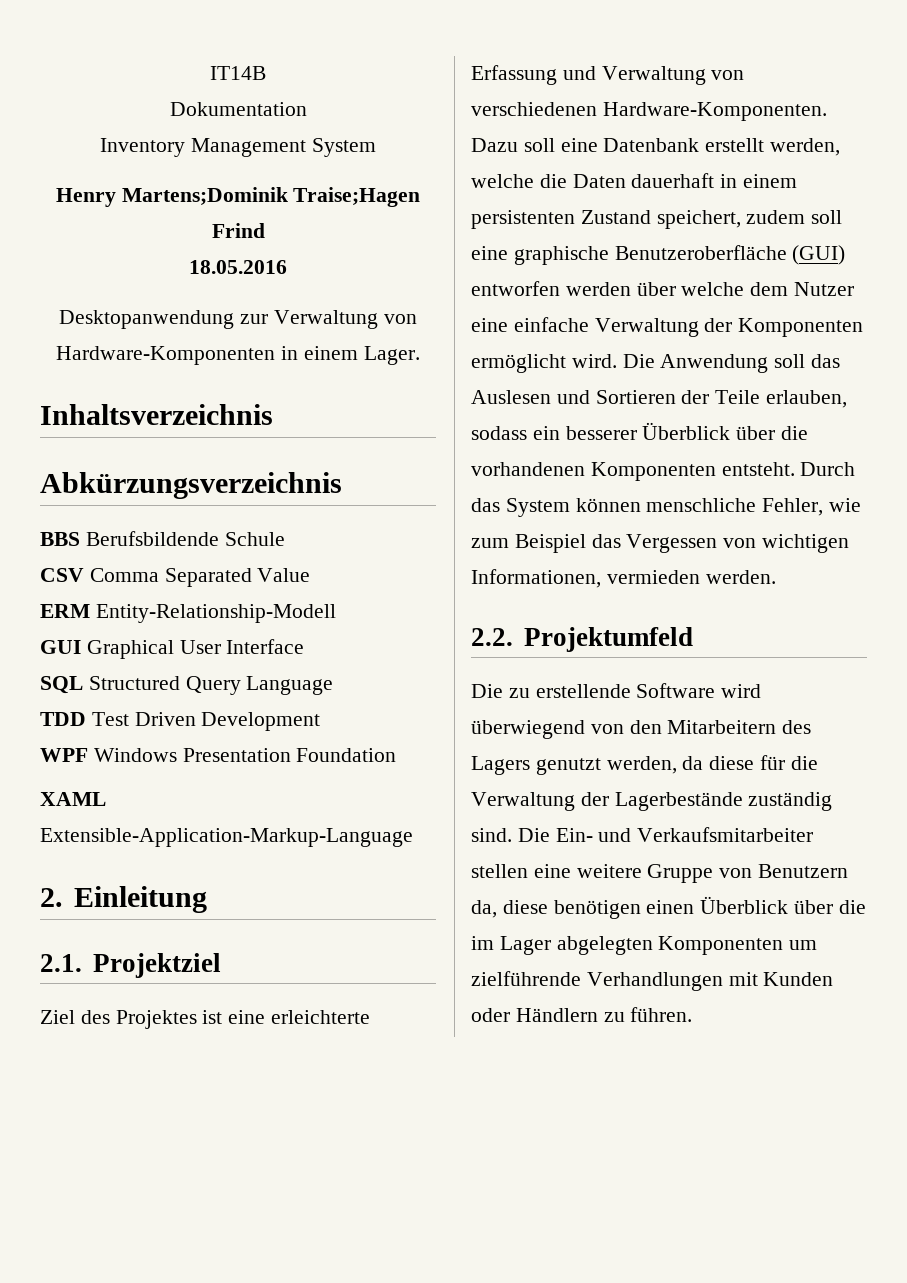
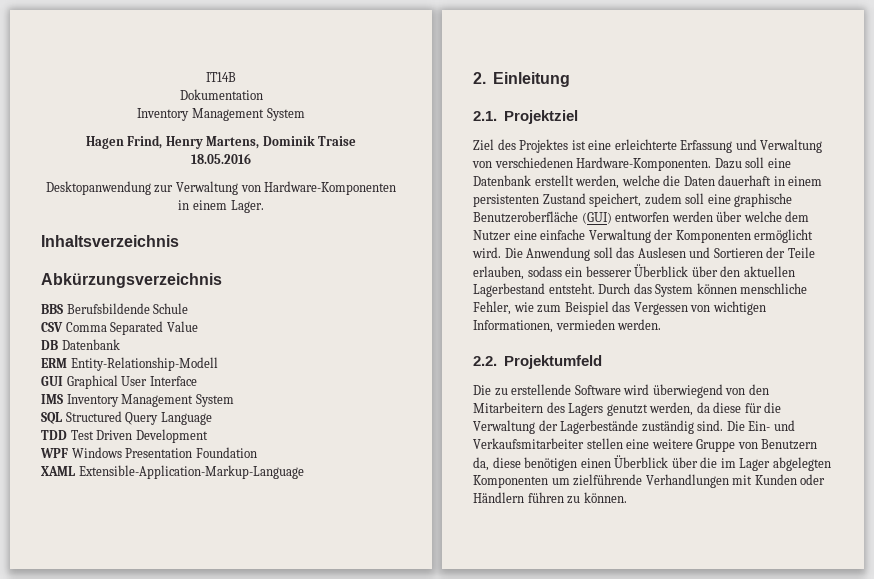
[55,187,421,207] [211,223,265,238] Henry Martens;Dominik Traise;Hagen Frind -> [85,135,357,149] Hagen Frind, Henry Martens, Dominik Traise
(311, 575) none -> [41,339,120,350] // DB Datenbank
(305, 646) none -> [41,394,234,407] // IMS Inventory Management System
[781,426,809,440] [471,462,716,481] die vorhandenen Komponenten -> [720,266,795,277] [473,283,545,297] den aktuellen Lagerbestand
[603,1007,693,1022] zu führen. -> [527,492,627,504] führen zu können.

